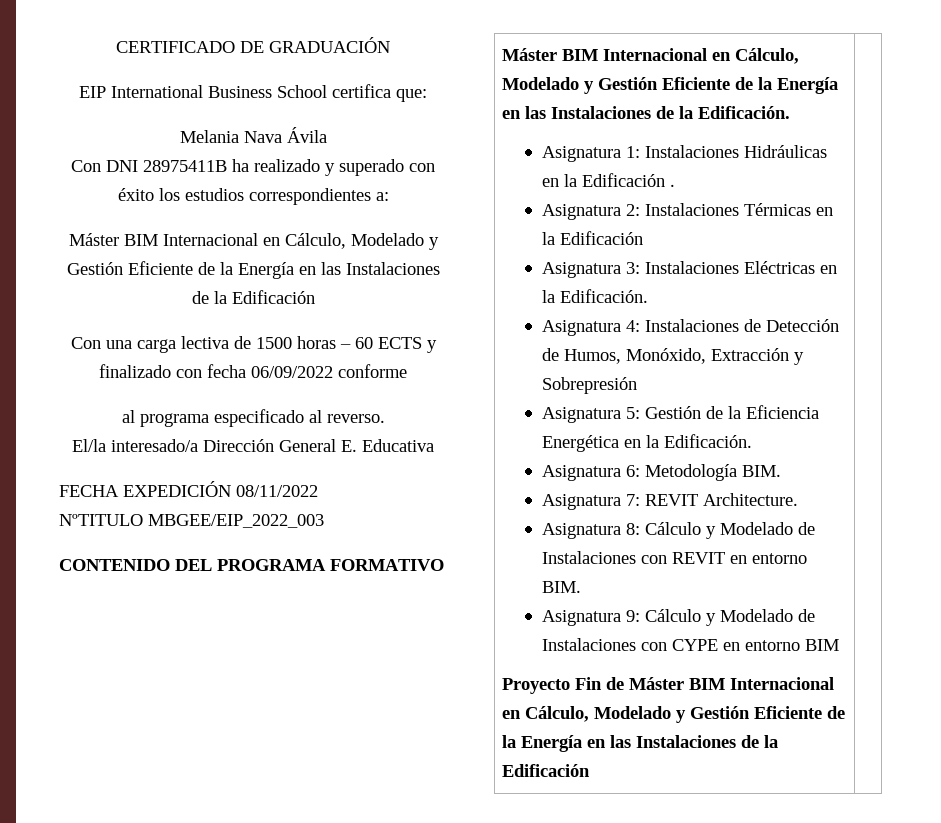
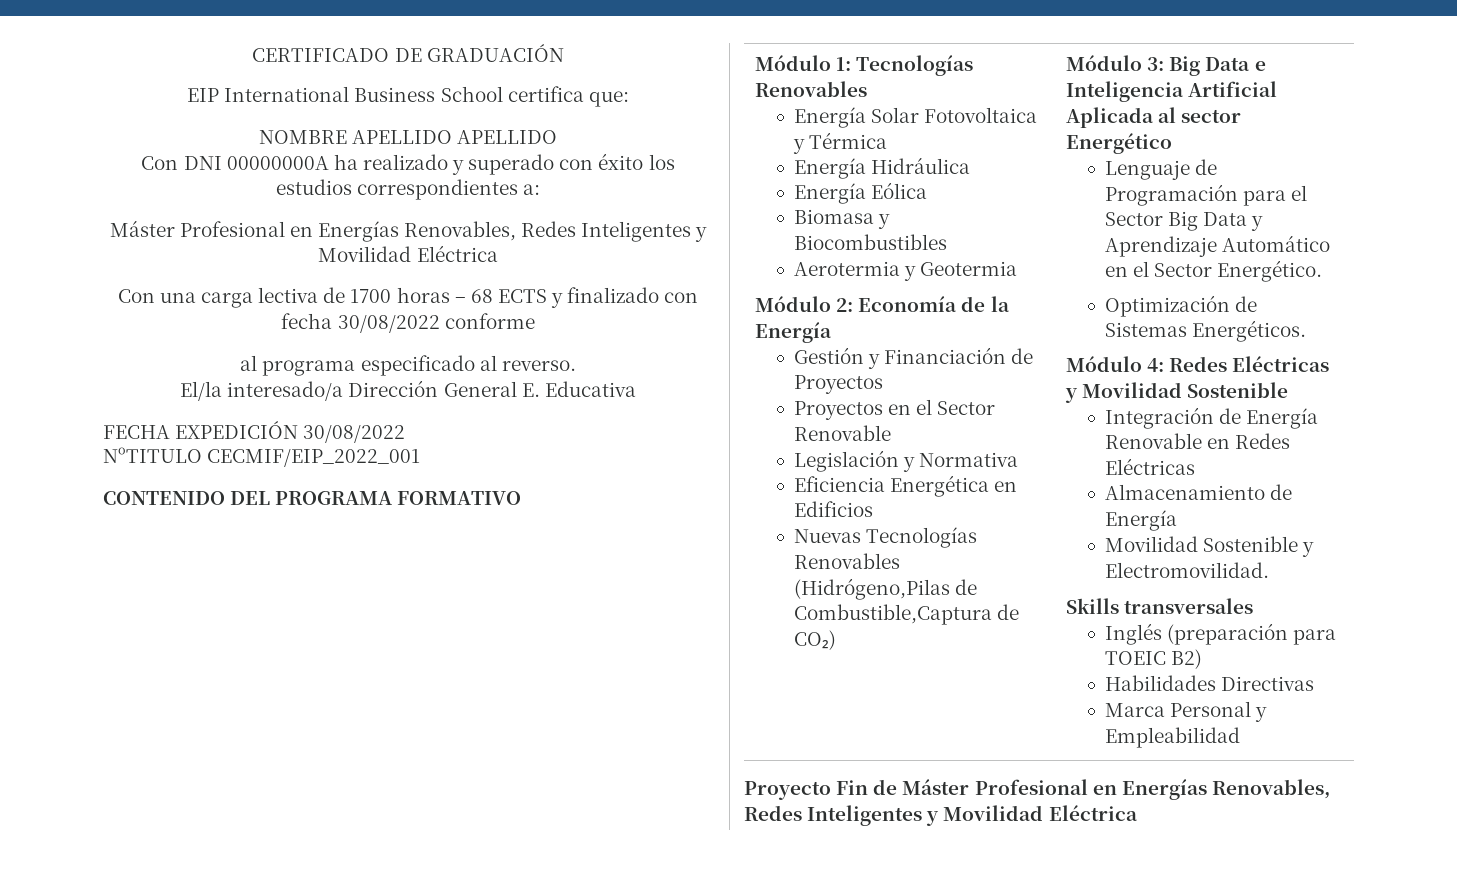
[179,127,327,143] Melania Nava Ávila -> [258,130,558,144] NOMBRE APELLIDO APELLIDO
[143,160,227,172] 28975411B -> [226,156,329,170] 00000000A
[123,233,439,250] [66,261,440,279] [191,290,315,304] BIM Internacional en Cálculo, Modelado y Gestión Eficiente de la Energía en las Instalaciones de la Edificación -> [179,221,708,242] [318,245,498,262] Profesional en Energías Renovables, Redes Inteligentes y Movilidad Eléctrica
[255,337,292,349] 1500 -> [350,289,392,303] 1700
[354,337,373,349] 60 -> [470,289,493,303] 68
[251,366,333,378] 06/09/2022 -> [337,315,440,333] 30/08/2022
[236,485,318,497] 08/11/2022 -> [303,425,406,443] 30/08/2022
[148,514,324,528] MBGEE/EIP_2022_003 -> [207,449,421,467] CECMIF/EIP_2022_001
[502,48,800,64] [502,77,839,94] [502,106,791,119] [542,145,828,162] [542,173,676,187] [542,203,834,220] [542,231,644,245] [542,261,838,278] [542,289,649,303] [542,319,840,336] [542,348,805,365] [542,377,638,394] [542,405,820,423] [542,434,753,452] [542,464,782,481] [542,493,799,510] [542,522,816,539] [542,551,808,564] [542,581,582,593] [542,609,816,626] [542,638,840,651] [502,677,835,694] [502,706,846,723] [502,735,779,752] [502,764,591,777] Máster BIM Internacional en Cálculo, Modelado y Gestión Eficiente de la Energía en las Instalaciones de la Edificación. // Asignatura 1: Instalaciones Hidráulicas en la Edificación . // Asignatura 2: Instalaciones Térmicas en la Edificación // Asignatura 3: Instalaciones Eléctricas en la Edificación. // Asignatura 4: Instalaciones de Detección de Humos, Monóxido, Extracción y Sobrepresión // Asignatura 5: Gestión de la Eficiencia Energética en la Edificación. // Asignatura 6: Metodología BIM. // Asignatura 7: REVIT Architecture. // Asignatura 8: Cálculo y Modelado de Instalaciones con REVIT en entorno BIM. // Asignatura 9: Cálculo y Modelado de Instalaciones con CYPE en entorno BIM // Proyecto Fin de Máster BIM Internacional en Cálculo, Modelado y Gestión Eficiente de la Energía en las Instalaciones de la Edificación | -> [754,55,974,76] [754,81,867,97] [793,107,1038,128] [792,132,887,154] [793,157,970,179] [793,182,927,204] [793,209,890,229] [793,234,947,250] [793,261,1018,281] [754,296,1010,312] [754,322,832,343] [793,347,1034,369] [793,375,883,394] [793,399,996,420] [793,425,891,441] [793,450,1019,472] [793,475,1018,497] [793,501,873,517] [793,527,977,548] [793,553,900,569] [793,578,977,600] [793,604,1019,625] [793,630,836,650] [1065,55,1266,76] [1065,81,1278,102] [1065,107,1242,128] [1065,133,1172,154] [1104,159,1217,180] [1104,184,1308,206] [1104,211,1264,231] [1104,235,1330,257] [1104,260,1323,282] [1104,295,1257,317] [1104,320,1306,342] [1065,356,1330,372] [1064,382,1289,403] [1104,407,1319,429] [1104,433,1291,449] [1104,458,1195,475] [1104,484,1292,500] [1104,510,1177,531] [1104,536,1315,557] [1104,562,1269,578] [1065,598,1254,614] [1104,623,1337,645] [1104,649,1202,669] [1104,675,1314,691] [1104,701,1268,722] [1104,727,1240,748] [744,779,1330,800] [744,805,1138,826] Módulo 1: Tecnologías Renovables // Energía Solar Fotovoltaica y Térmica // Energía Hidráulica // Energía Eólica // Biomasa y Biocombustibles // Aerotermia y Geotermia // Módulo 2: Economía de la Energía // Gestión y Financiación de Proyectos // Proyectos en el Sector Renovable // Legislación y Normativa // Eficiencia Energética en Edificios // Nuevas Tecnologías Renovables (Hidrógeno,Pilas de Combustible,Captura de CO₂) | Módulo 3: Big Data e Inteligencia Artificial Aplicada al sector Energético // Lenguaje de Programación para el Sector Big Data y Aprendizaje Automático en el Sector Energético. // Optimización de Sistemas Energéticos. // Módulo 4: Redes Eléctricas y Movilidad Sostenible // Integración de Energía Renovable en Redes Eléctricas // Almacenamiento de Energía // Movilidad Sostenible y Electromovilidad. // Skills transversales // Inglés (preparación para TOEIC B2) // Habilidades Directivas // Marca Personal y Empleabilidad // Proyecto Fin de Máster Profesional en Energías Renovables, Redes Inteligentes y Movilidad Eléctrica

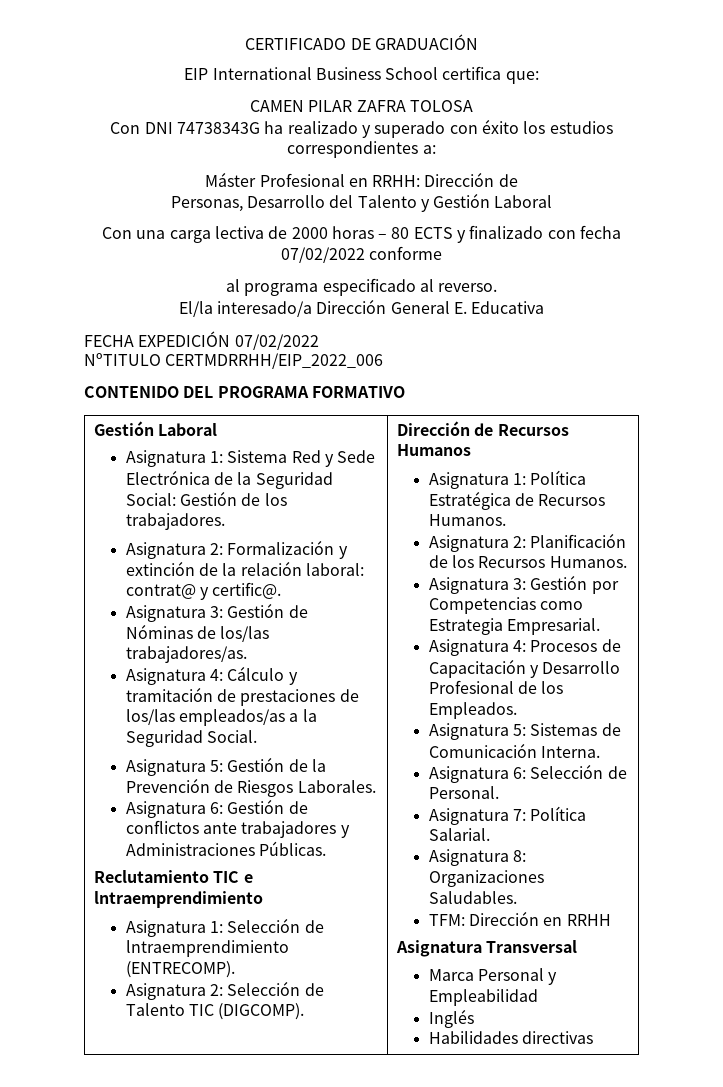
[258,130,558,144] NOMBRE APELLIDO APELLIDO -> [250,100,473,112] CAMEN PILAR ZAFRA TOLOSA
[226,156,329,170] 00000000A -> [177,122,261,134] 74738343G
[317,221,708,242] [318,245,498,262] Energías Renovables, Redes Inteligentes y Movilidad Eléctrica -> [372,172,518,187] [170,193,553,212] RRHH: Dirección de // Personas, Desarrollo del Talento y Gestión Laboral
[350,289,392,303] 1700 -> [291,227,328,239] 2000
[470,289,493,303] 68 -> [391,227,410,239] 80
[337,315,440,333] 30/08/2022 -> [280,247,365,263] 07/02/2022
[303,425,406,443] 30/08/2022 -> [234,334,319,350] 07/02/2022
[207,449,421,467] CECMIF/EIP_2022_001 -> [165,353,384,369] CERTMDRRHH/EIP_2022_006
[754,55,974,76] [754,81,867,97] [793,107,1038,128] [792,132,887,154] [793,157,970,179] [793,182,927,204] [793,209,890,229] [793,234,947,250] [793,261,1018,281] [754,296,1010,312] [754,322,832,343] [793,347,1034,369] [793,375,883,394] [793,399,996,420] [793,425,891,441] [793,450,1019,472] [793,475,1018,497] [793,501,873,517] [793,527,977,548] [793,553,900,569] [793,578,977,600] [793,604,1019,625] [793,630,836,650] [1065,55,1266,76] [1065,81,1278,102] [1065,107,1242,128] [1065,133,1172,154] [1104,159,1217,180] [1104,184,1308,206] [1104,211,1264,231] [1104,235,1330,257] [1104,260,1323,282] [1104,295,1257,317] [1104,320,1306,342] [1065,356,1330,372] [1064,382,1289,403] [1104,407,1319,429] [1104,433,1291,449] [1104,458,1195,475] [1104,484,1292,500] [1104,510,1177,531] [1104,536,1315,557] [1104,562,1269,578] [1065,598,1254,614] [1104,623,1337,645] [1104,649,1202,669] [1104,675,1314,691] [1104,701,1268,722] [1104,727,1240,748] [744,779,1330,800] [744,805,1138,826] Módulo 1: Tecnologías Renovables // Energía Solar Fotovoltaica y Térmica // Energía Hidráulica // Energía Eólica // Biomasa y Biocombustibles // Aerotermia y Geotermia // Módulo 2: Economía de la Energía // Gestión y Financiación de Proyectos // Proyectos en el Sector Renovable // Legislación y Normativa // Eficiencia Energética en Edificios // Nuevas Tecnologías Renovables (Hidrógeno,Pilas de Combustible,Captura de CO₂) | Módulo 3: Big Data e Inteligencia Artificial Aplicada al sector Energético // Lenguaje de Programación para el Sector Big Data y Aprendizaje Automático en el Sector Energético. // Optimización de Sistemas Energéticos. // Módulo 4: Redes Eléctricas y Movilidad Sostenible // Integración de Energía Renovable en Redes Eléctricas // Almacenamiento de Energía // Movilidad Sostenible y Electromovilidad. // Skills transversales // Inglés (preparación para TOEIC B2) // Habilidades Directivas // Marca Personal y Empleabilidad // Proyecto Fin de Máster Profesional en Energías Renovables, Redes Inteligentes y Movilidad Eléctrica -> [94,421,218,436] [125,450,376,467] [125,470,333,489] [125,491,287,506] [125,513,225,530] [125,540,348,559] [125,561,364,576] [125,582,282,600] [125,603,308,622] [125,624,270,642] [125,646,247,663] [125,666,298,685] [125,687,359,706] [125,709,317,726] [125,730,257,747] [125,757,326,776] [125,778,376,797] [125,799,308,818] [125,820,350,838] [125,841,326,856] [94,870,253,883] [94,891,264,908] [125,918,324,937] [125,940,289,957] [125,961,235,978] [125,981,324,1000] [125,1003,305,1020] [397,421,569,436] [397,444,472,456] [428,470,587,489] [428,491,606,510] [428,514,506,526] [428,533,627,552] [428,555,627,568] [428,575,619,594] [428,597,583,614] [428,618,600,635] [428,639,621,656] [428,659,621,678] [428,680,564,694] [428,702,517,719] [428,723,621,740] [428,743,600,758] [428,764,627,783] [428,786,499,799] [428,806,587,825] [428,828,490,841] [428,849,526,866] [428,870,544,887] [428,891,517,904] [428,911,611,926] [396,940,578,957] [428,968,558,985] [428,989,538,1006] [428,1009,474,1028] [428,1031,593,1044] Gestión Laboral // Asignatura 1: Sistema Red y Sede Electrónica de la Seguridad Social: Gestión de los trabajadores. // Asignatura 2: Formalización y extinción de la relación laboral: contrat@ y certific@. // Asignatura 3: Gestión de Nóminas de los/las trabajadores/as. // Asignatura 4: Cálculo y tramitación de prestaciones de los/las empleados/as a la Seguridad Social. // Asignatura 5: Gestión de la Prevención de Riesgos Laborales. // Asignatura 6: Gestión de conflictos ante trabajadores y Administraciones Públicas. // Reclutamiento TIC e lntraemprendimiento // Asignatura 1: Selección de lntraemprendimiento (ENTRECOMP). // Asignatura 2: Selección de Talento TIC (DIGCOMP). | Dirección de Recursos Humanos // Asignatura 1: Política Estratégica de Recursos Humanos. // Asignatura 2: Planificación de los Recursos Humanos. // Asignatura 3: Gestión por Competencias como Estrategia Empresarial. // Asignatura 4: Procesos de Capacitación y Desarrollo Profesional de los Empleados. // Asignatura 5: Sistemas de Comunicación Interna. // Asignatura 6: Selección de Personal. // Asignatura 7: Política Salarial. // Asignatura 8: Organizaciones Saludables. // TFM: Dirección en RRHH // Asignatura Transversal // Marca Personal y Empleabilidad // Inglés // Habilidades directivas

